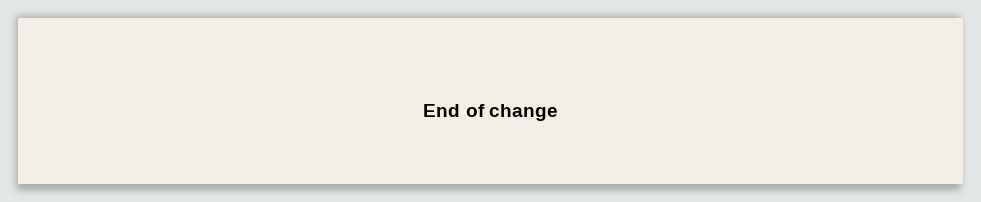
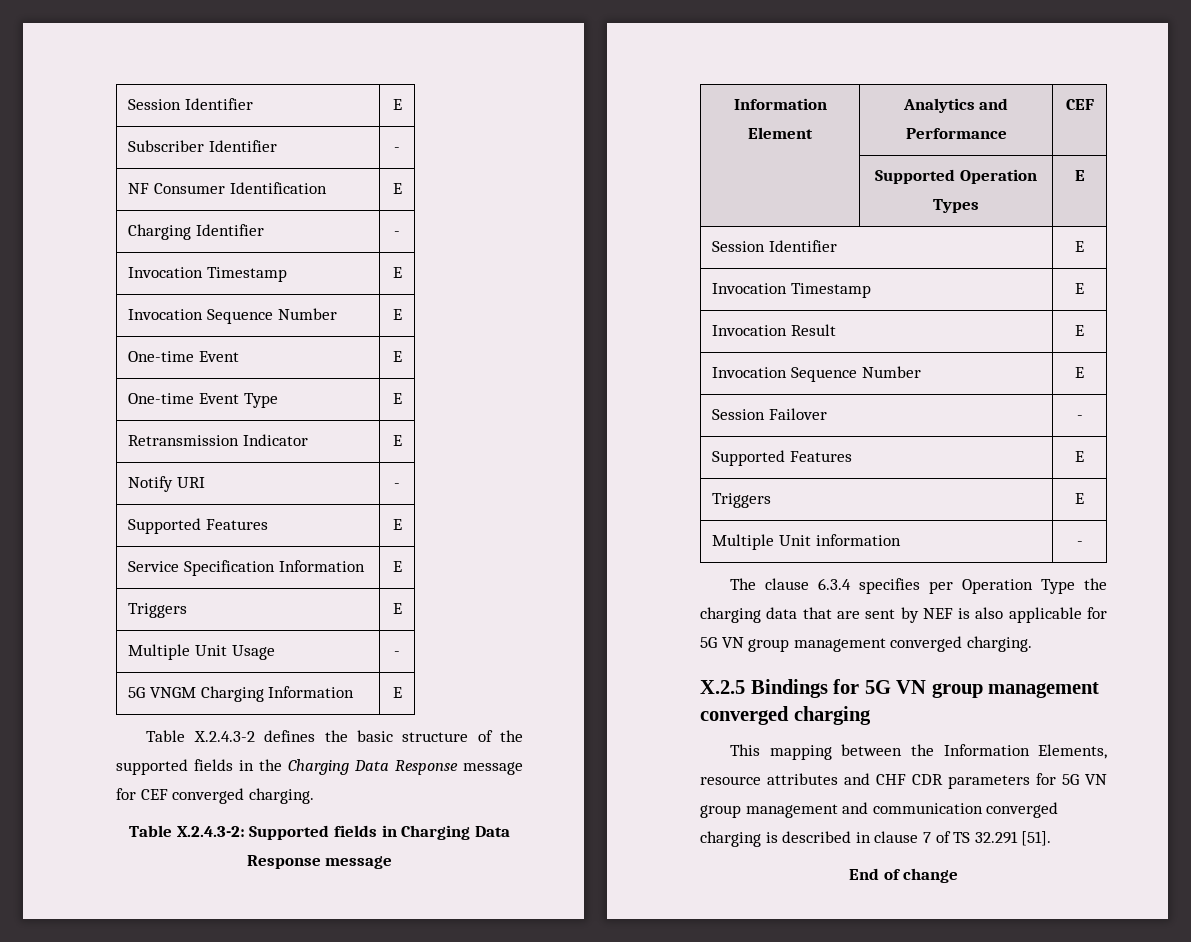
(423, 110) none -> [128,98,254,110] [392,99,402,110] [128,140,278,152] [394,147,400,152] [128,182,327,194] [392,183,402,194] [128,224,265,240] [394,231,400,236] [128,267,288,282] [392,267,402,278] [128,308,337,324] [392,309,402,320] [128,351,240,362] [392,351,402,362] [128,393,278,408] [392,393,402,404] [128,434,309,446] [392,435,402,446] [128,476,206,492] [394,483,400,488] [128,518,269,534] [392,519,402,530] [128,560,365,576] [392,561,402,572] [128,603,188,618] [392,603,402,614] [128,644,275,660] [394,651,400,656] [128,686,355,702] [392,687,402,698] [146,730,523,742] [116,759,523,775] [116,788,314,804] [129,825,510,840] [246,855,393,869] [733,98,827,110] [748,127,813,139] [902,98,1009,113] [905,128,1007,139] [1065,99,1094,110] [875,169,1037,184] [933,199,979,213] [1074,170,1085,181] [712,240,838,252] [1075,241,1084,252] [712,283,872,298] [1075,283,1084,294] [712,324,837,336] [1075,325,1084,336] [712,366,921,382] [1075,367,1084,378] [712,408,828,420] [1076,415,1083,420] [712,450,853,466] [1075,451,1084,462] [712,493,772,508] [1075,493,1084,504] [712,534,901,550] [1076,541,1083,546] [730,578,1107,594] [700,607,1107,623] [700,636,1032,652] [700,679,1100,698] [700,706,871,725] [730,744,1107,760] [700,773,1107,789] [700,802,1059,818] [700,831,1052,847] Session Identifier | E // Subscriber Identifier | - // NF Consumer Identification | E // Charging Identifier | - // Invocation Timestamp | E // Invocation Sequence Number | E // One-time Event | E // One-time Event Type | E // Retransmission Indicator | E // Notify URI | - // Supported Features | E // Service Specification Information | E // Triggers | E // Multiple Unit Usage | - // 5G VNGM Charging Information | E // Table X.2.4.3-2 defines the basic structure of the supported fields in the Charging Data Response message for CEF converged charging. // Table X.2.4.3-2: Supported fields in Charging Data Response message // Information Element | Analytics and Performance | CEF // | Supported Operation Types | E // Session Identifier | E // Invocation Timestamp | E // Invocation Result | E // Invocation Sequence Number | E // Session Failover | - // Supported Features | E // Triggers | E // Multiple Unit information | - // The clause 6.3.4 specifies per Operation Type the charging data that are sent by NEF is also applicable for 5G VN group management converged charging. // X.2.5 Bindings for 5G VN group management converged charging // This mapping between the Information Elements, resource attributes and CHF CDR parameters for 5G VN group management and communication converged charging is described in clause 7 of TS 32.291 [51]. //

